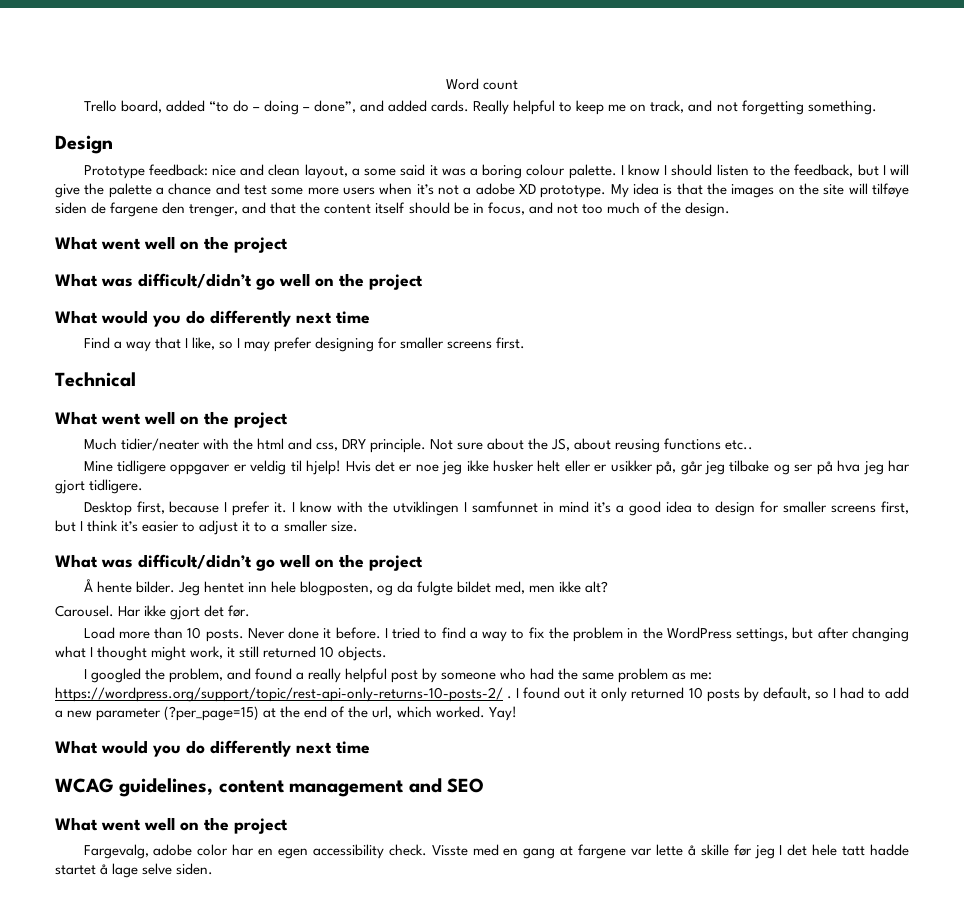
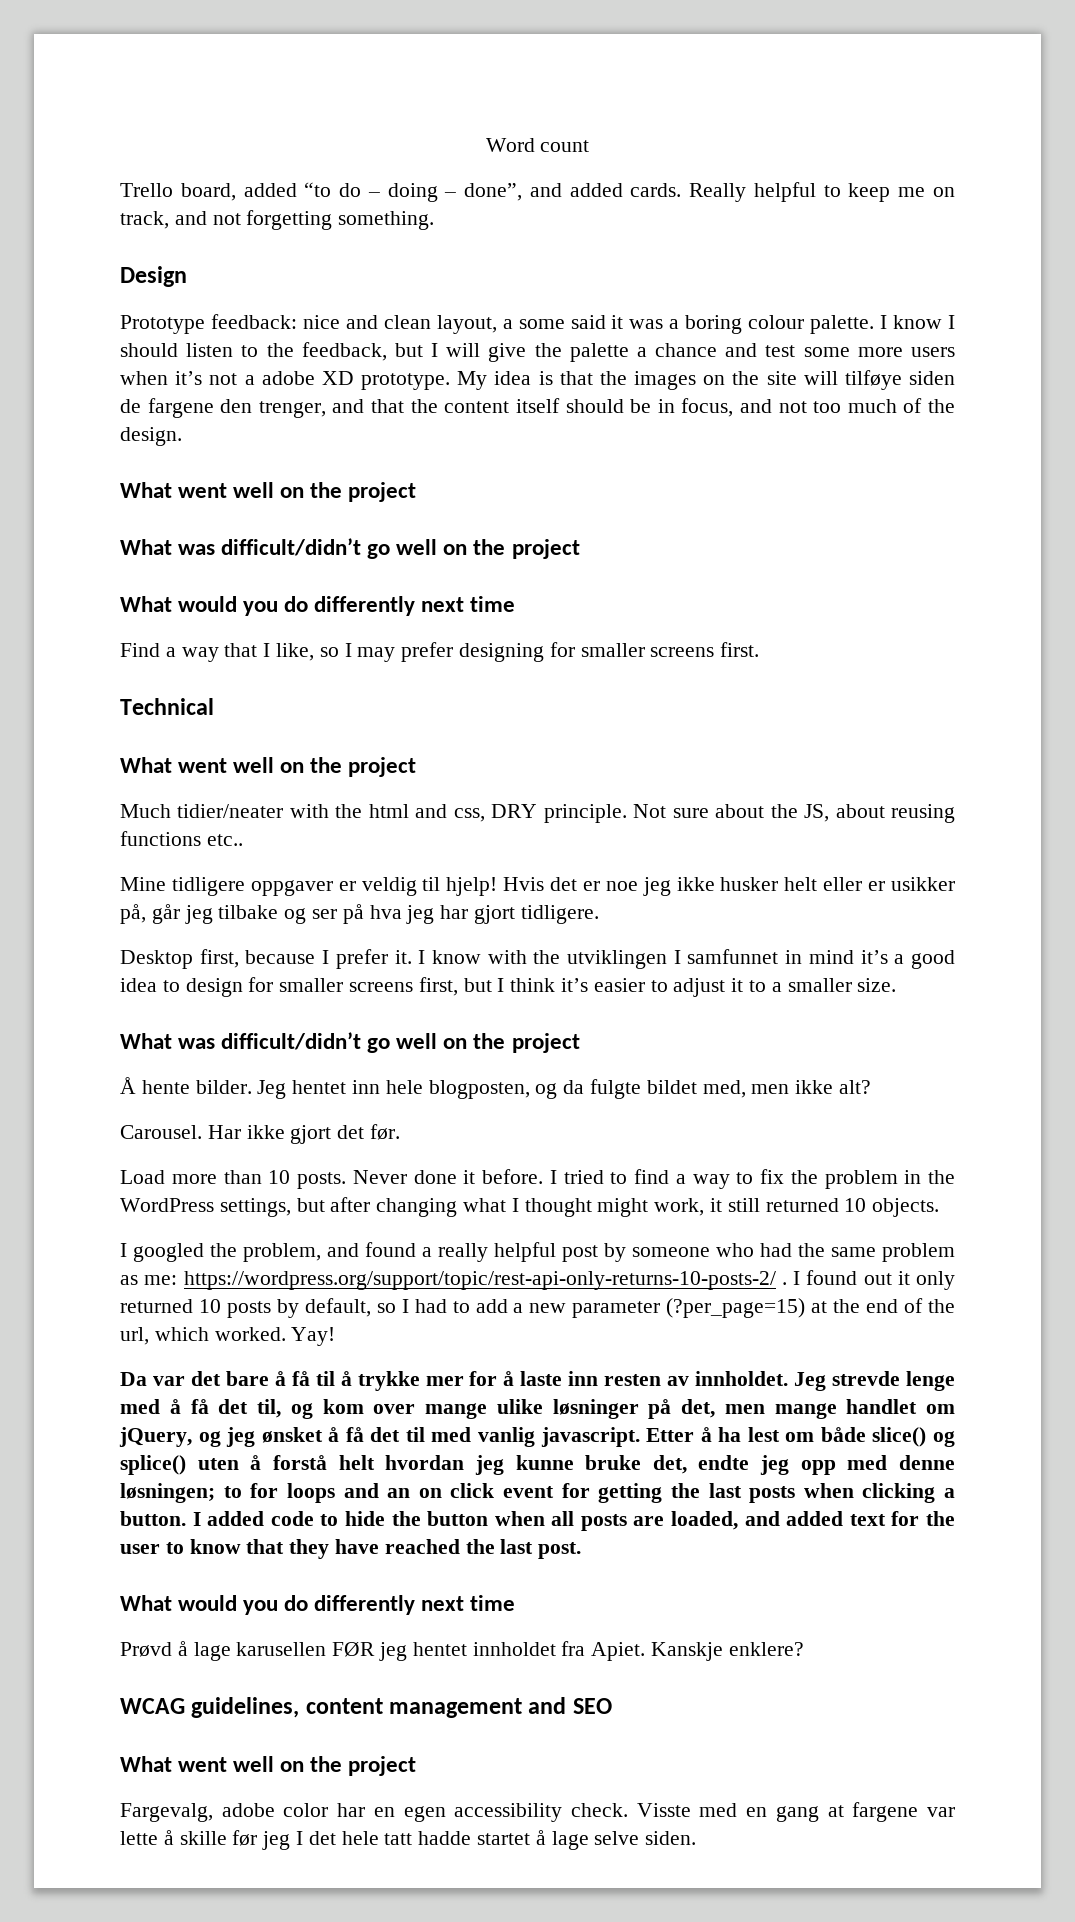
[55,740,370,757] // What would you do differently next time -> [120,1371,955,1391] [120,1399,955,1419] [119,1427,955,1447] [120,1455,955,1475] [120,1483,955,1503] [120,1511,956,1531] [120,1539,582,1559] [120,1595,516,1615] [120,1641,804,1661] // Da var det bare å få til å trykke mer for å laste inn resten av innholdet. Jeg strevde lenge med å få det til, og kom over mange ulike løsninger på det, men mange handlet om jQuery, og jeg ønsket å få det til med vanlig javascript. Etter å ha lest om både slice() og splice() uten å forstå helt hvordan jeg kunne bruke det, endte jeg opp med denne løsningen; to for loops and an on click event for getting the last posts when clicking a button. I added code to hide the button when all posts are loaded, and added text for the user to know that they have reached the last post. // What would you do differently next time // Prøvd å lage karusellen FØR jeg hentet innholdet fra Apiet. Kanskje enklere?

